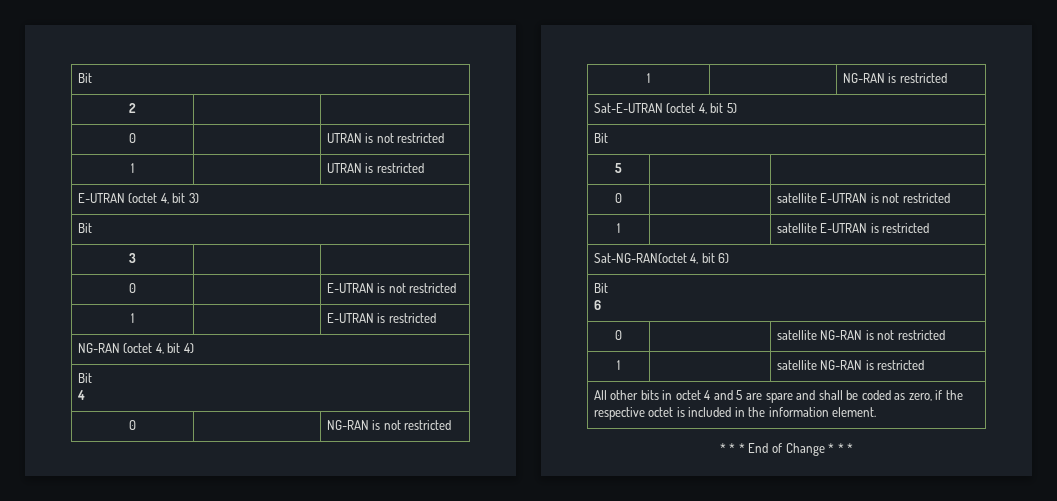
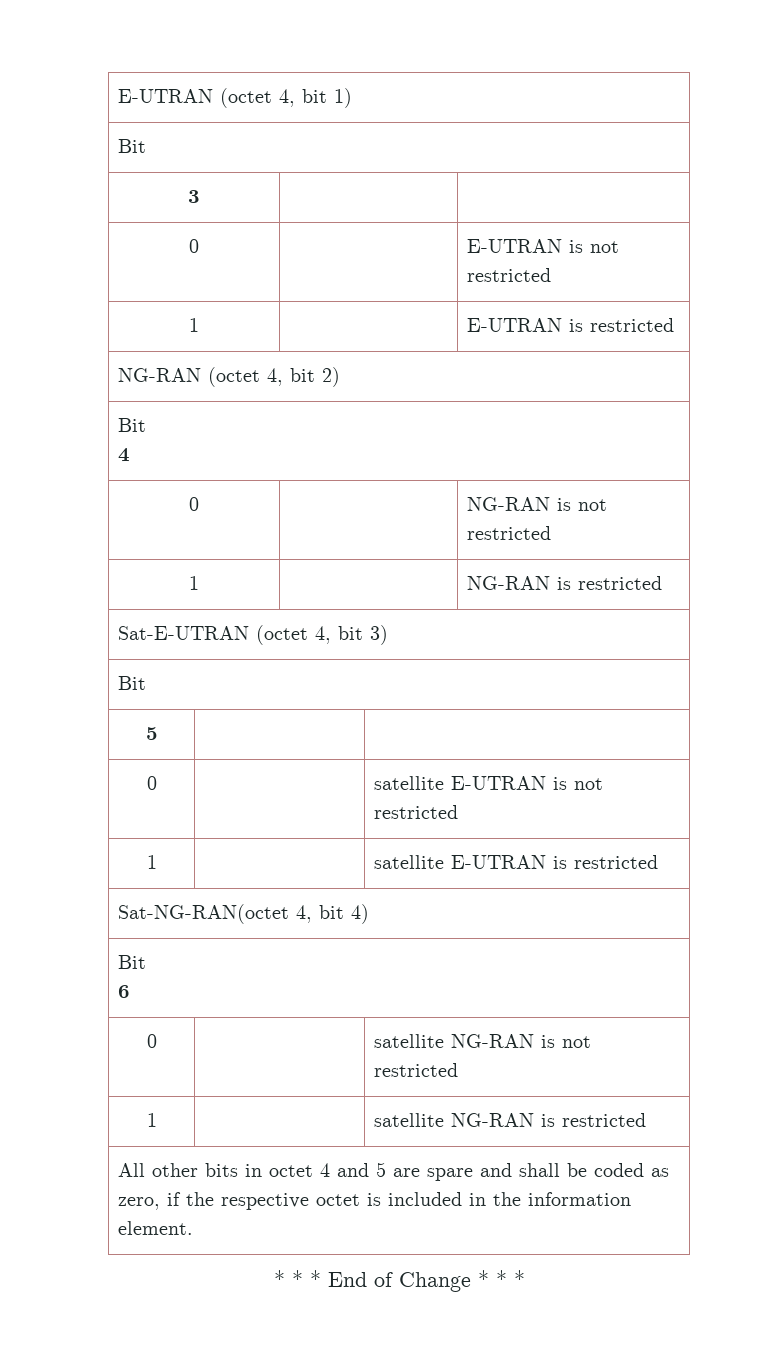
[77,73,92,83] [129,103,136,113] [129,133,136,143] [326,133,445,143] [131,163,134,173] [326,163,424,173] Bit // 2 | | // 0 | | UTRAN is not restricted // 1 | | UTRAN is restricted // -> (118, 96) none
[188,193,199,203] 3) -> [334,88,353,108] 1)
[183,343,194,353] 4) -> [322,367,341,387] 2)
[726,103,737,113] 5) -> [370,625,389,645] 3)
[718,253,730,263] 6) -> [351,904,370,924] 4)

